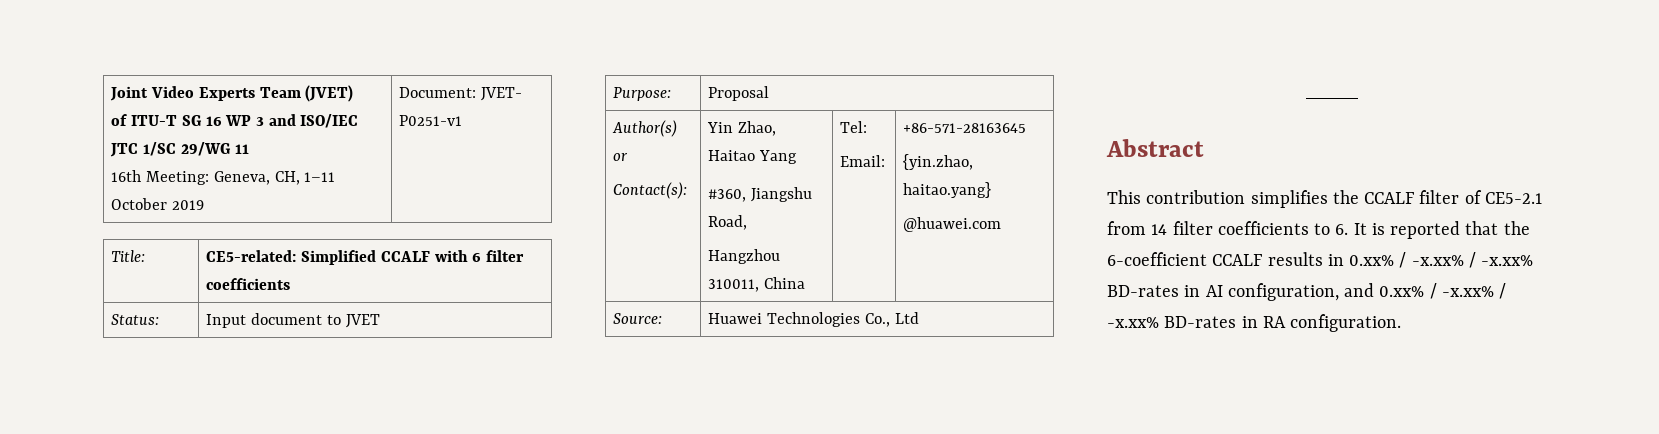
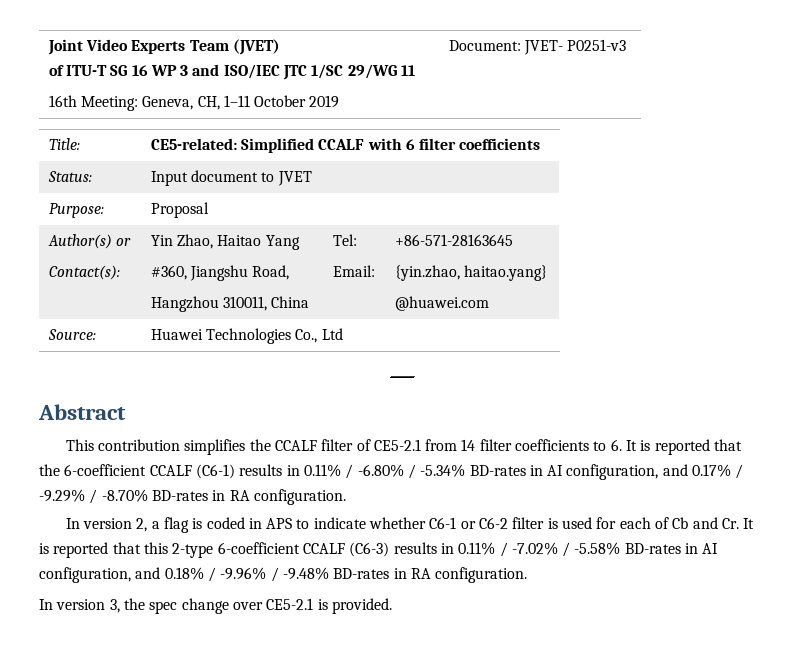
[399,115,463,126] P0251-v1 -> [567,39,627,51] P0251-v3
[1267,252,1534,268] [1107,283,1507,301] [1107,314,1402,332] results in 0.xx% / -x.xx% / -x.xx% BD-rates in AI configuration, and 0.xx% / -x.xx% / -x.xx% BD-rates in RA configuration. -> [195,464,744,480] [39,489,346,505] [65,517,755,533] [39,542,719,558] [39,567,528,583] [39,598,392,614] (C6-1) results in 0.11% / -6.80% / -5.34% BD-rates in AI configuration, and 0.17% / -9.29% / -8.70% BD-rates in RA configuration. // In version 2, a flag is coded in APS to indicate whether C6-1 or C6-2 filter is used for each of Cb and Cr. It is reported that this 2-type 6-coefficient CCALF (C6-3) results in 0.11% / -7.02% / -5.58% BD-rates in AI configuration, and 0.18% / -9.96% / -9.48% BD-rates in RA configuration. // In version 3, the spec change over CE5-2.1 is provided.

